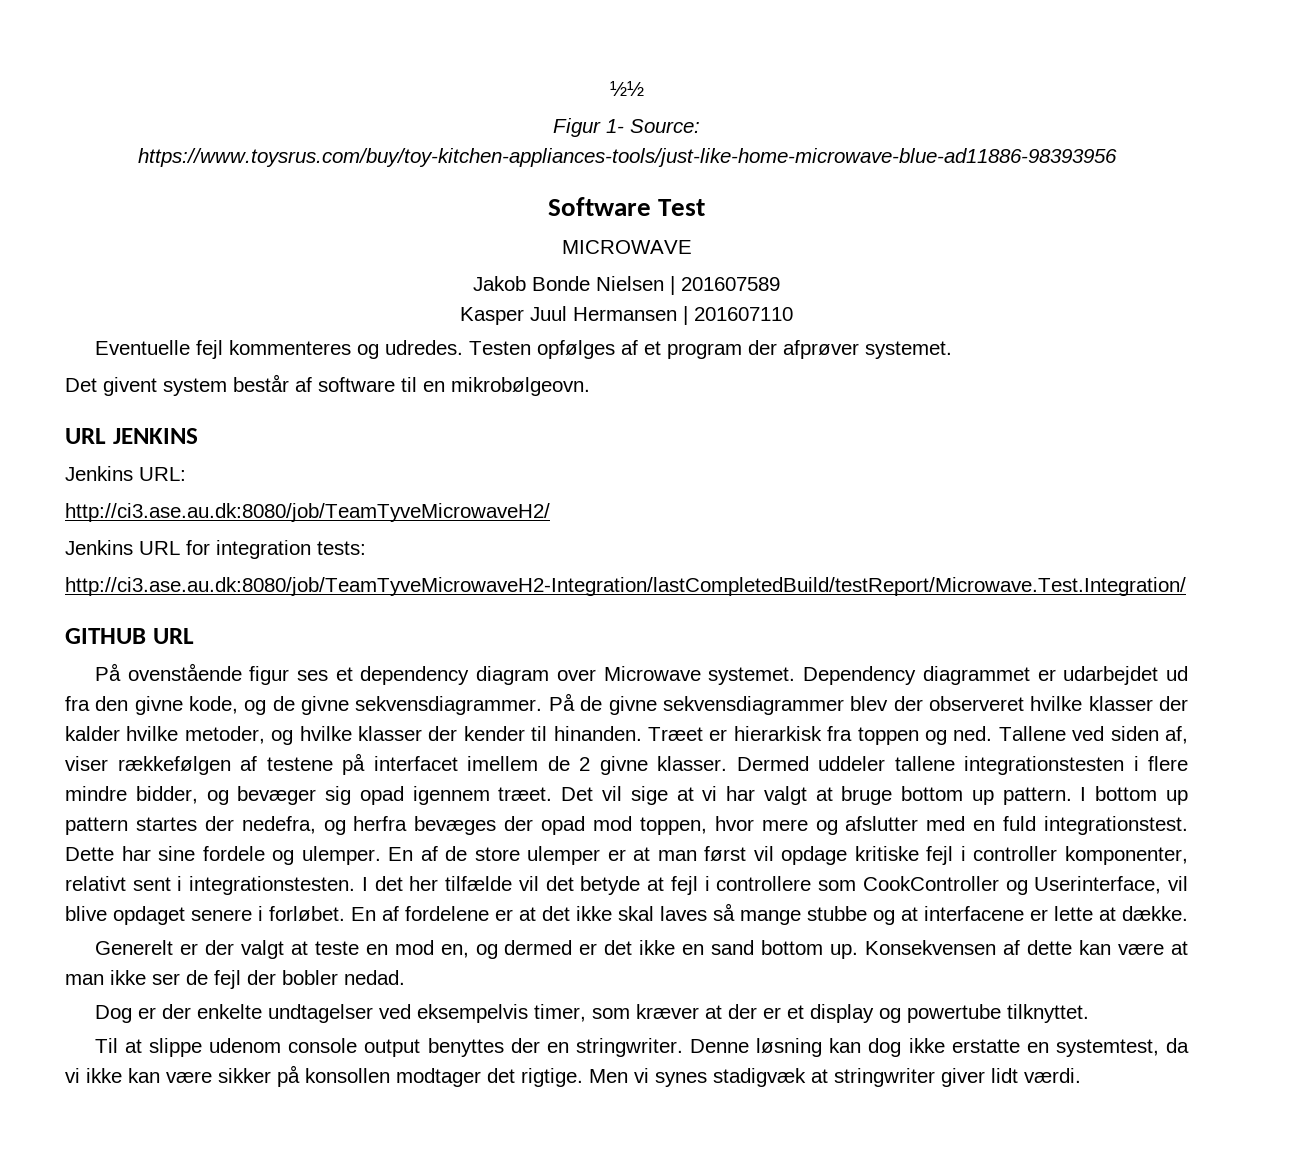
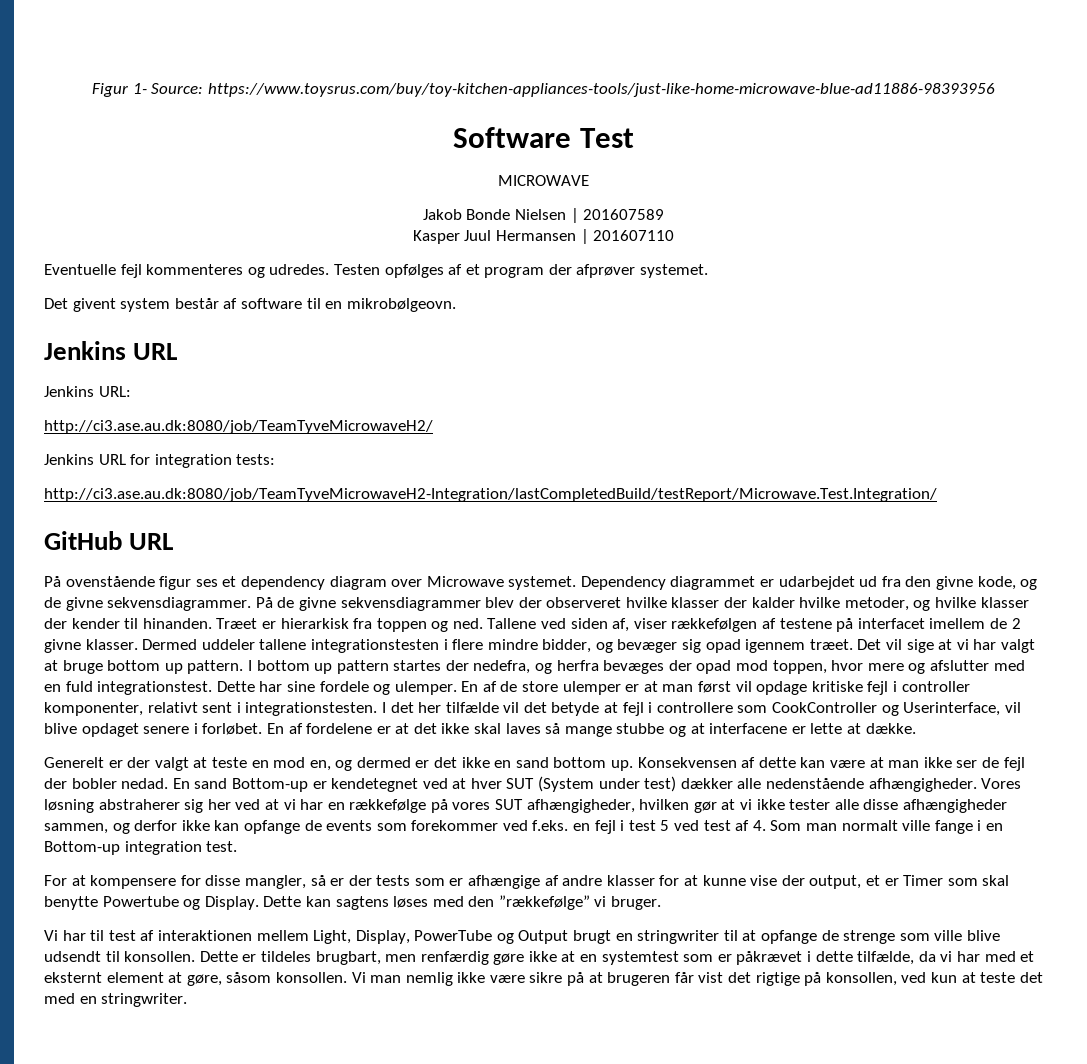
[609,81,644,96] ½½ // -> (92, 90) none
[65,428,198,444] URL JENKINS -> [44,341,178,360] Jenkins URL
[65,628,146,644] GITHUB -> [44,531,122,550] GitHub
[94,1004,1089,1023] [94,1038,1190,1057] [65,1065,1081,1087] // Dog er der enkelte undtagelser ved eksempelvis timer, som kræver at der er et display og powertube tilknyttet. // Til at slippe udenom console output benyttes der en stringwriter. Denne løsning kan dog ikke erstatte en systemtest, da vi ikke kan være sikker på konsollen modtager det rigtige. Men vi synes stadigvæk at stringwriter giver lidt værdi. -> [172,776,1022,792] [44,799,1007,813] [44,820,1003,834] [44,841,238,855] [44,875,1010,889] [44,895,662,910] [44,930,1000,944] [44,951,1035,965] [44,972,1043,986] [44,993,188,1007] En sand Bottom-up er kendetegnet ved at hver SUT (System under test) dækker alle nedenstående afhængigheder. Vores løsning abstraherer sig her ved at vi har en rækkefølge på vores SUT afhængigheder, hvilken gør at vi ikke tester alle disse afhængigheder sammen, og derfor ikke kan opfange de events som forekommer ved f.eks. en fejl i test 5 ved test af 4. Som man normalt ville fange i en Bottom-up integration test. // For at kompensere for disse mangler, så er der tests som er afhængige af andre klasser for at kunne vise der output, et er Timer som skal benytte Powertube og Display. Dette kan sagtens løses med den ”rækkefølge” vi bruger. // Vi har til test af interaktionen mellem Light, Display, PowerTube og Output brugt en stringwriter til at opfange de strenge som ville blive udsendt til konsollen. Dette er tildeles brugbart, men renfærdig gøre ikke at en systemtest som er påkrævet i dette tilfælde, da vi har med et eksternt element at gøre, såsom konsollen. Vi man nemlig ikke være sikre på at brugeren får vist det rigtige på konsollen, ved kun at teste det med en stringwriter.

